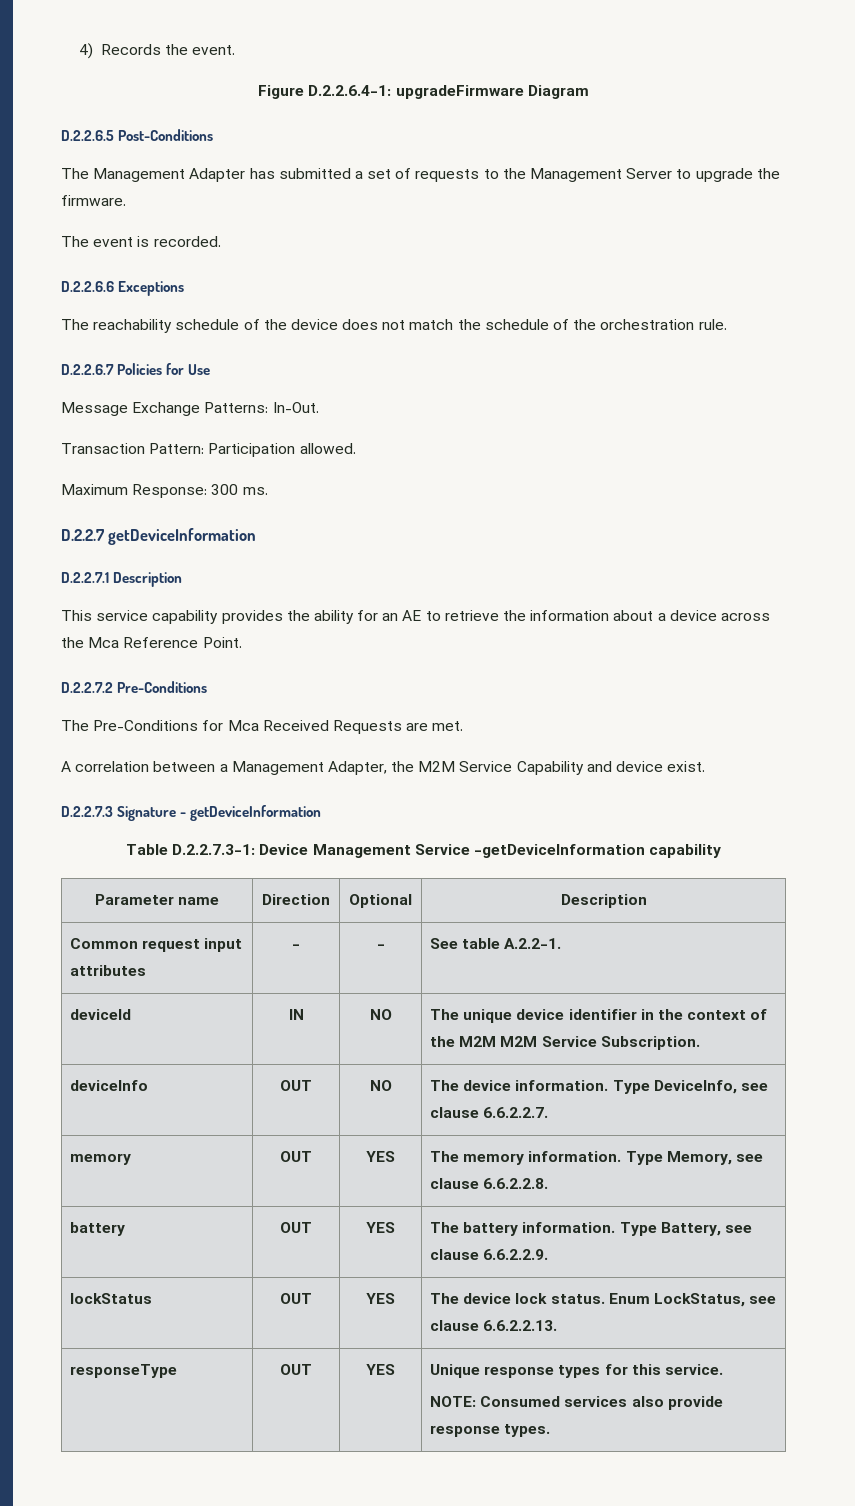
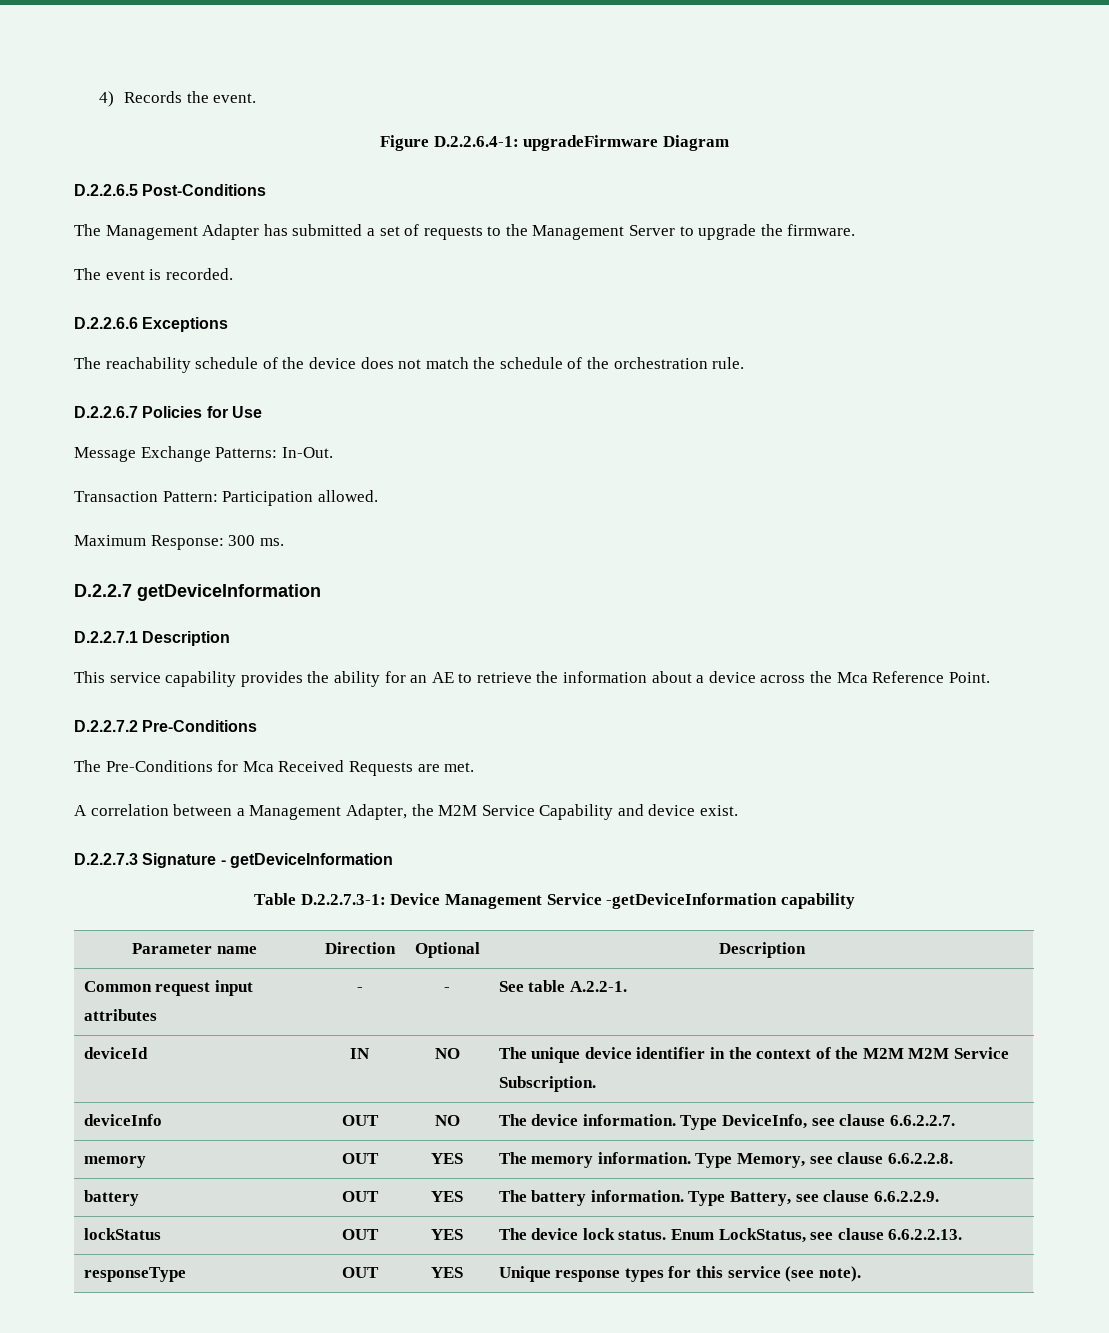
[664,1364,723,1375] [429,1396,723,1410] [429,1424,551,1437] service. // NOTE: Consumed services also provide response types. -> [727,1266,861,1282] service (see note).

